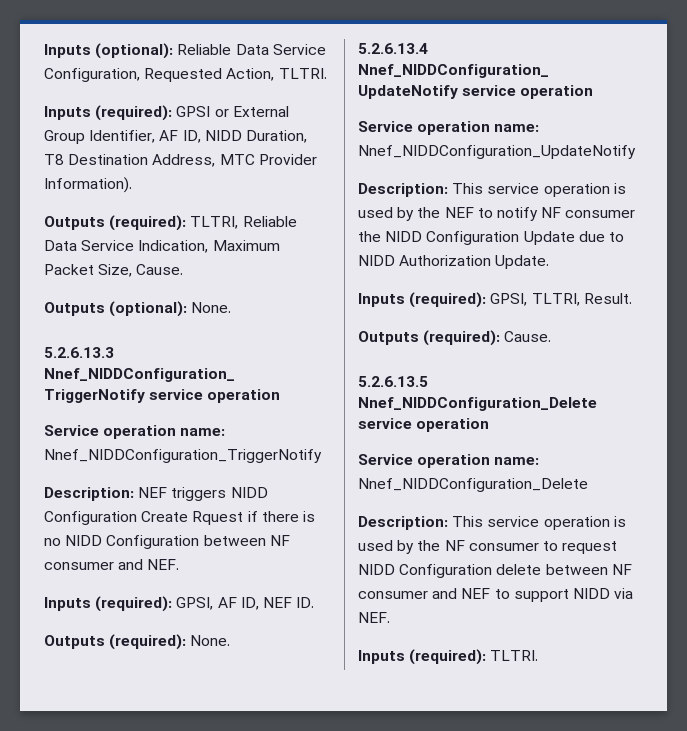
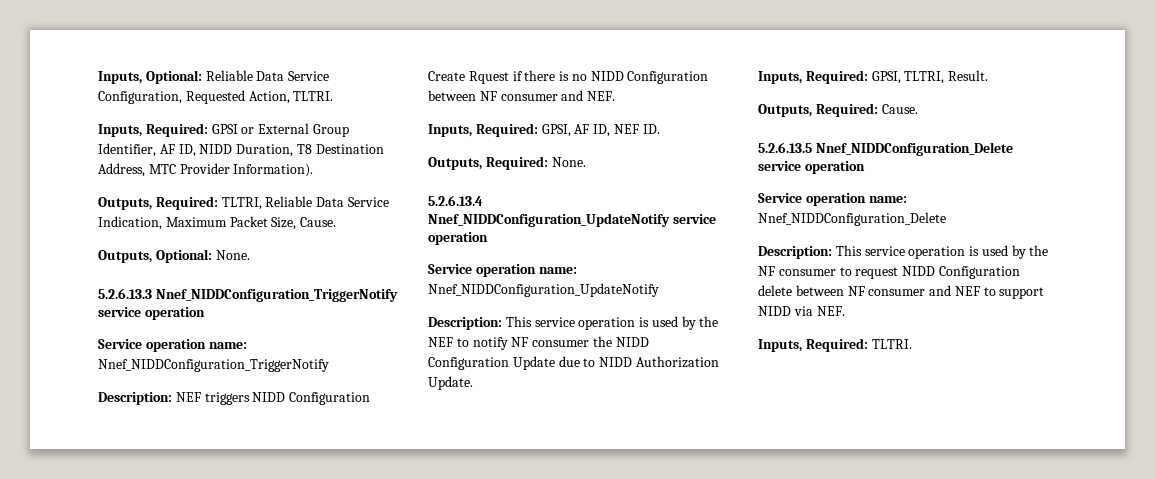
[44,43,174,59] Inputs (optional): -> [98,70,202,84] Inputs, Optional:
[44,105,173,121] Inputs (required): -> [98,123,208,137] Inputs, Required:
[44,215,187,231] Outputs (required): -> [98,196,218,210] Outputs, Required:
[44,301,188,317] Outputs (optional): -> [98,249,212,263] Outputs, Optional:
[44,596,173,612] Inputs (required): -> [428,123,538,137] Inputs, Required:
[44,634,187,650] Outputs (required): -> [428,156,548,170] Outputs, Required:
[358,292,487,308] Inputs (required): -> [758,70,868,84] Inputs, Required:
[358,330,501,346] Outputs (required): -> [758,103,878,117] Outputs, Required:
[358,649,487,665] Inputs (required): -> [758,338,868,352] Inputs, Required:

